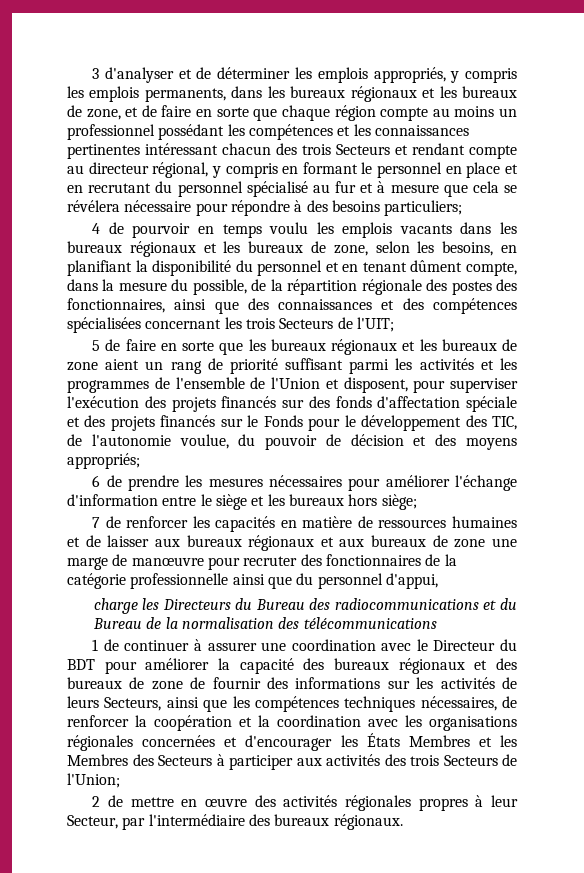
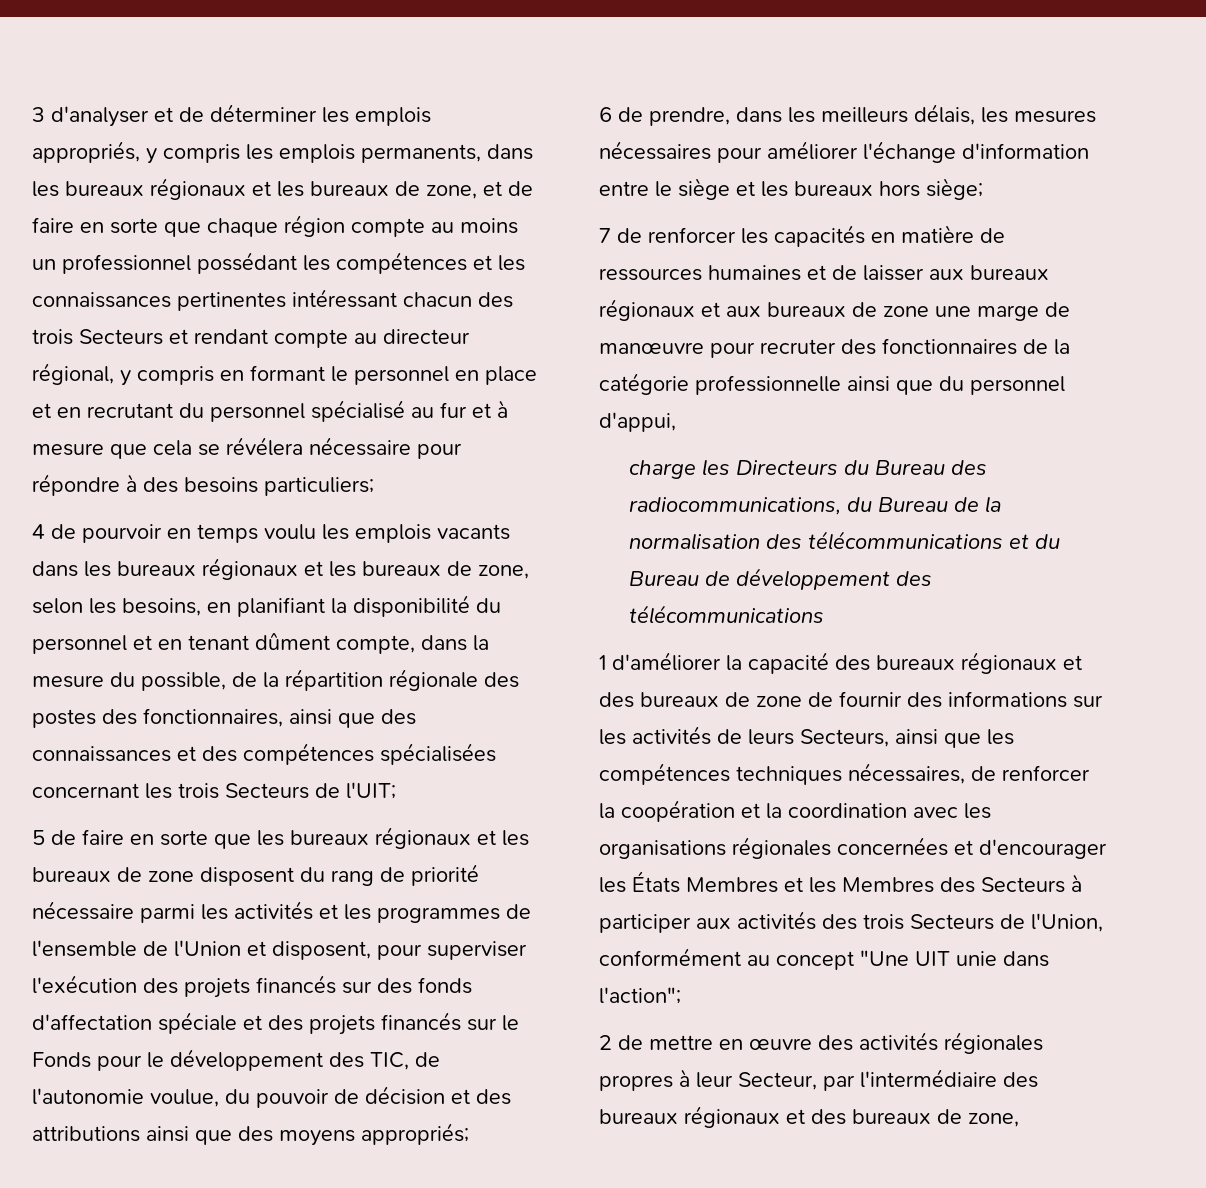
[105,359,164,370] aient un -> [200,867,325,886] disposent du
[285,358,344,370] suffisant -> [32,901,134,920] nécessaire
(457, 440) none -> [32,1126,273,1145] attributions ainsi que des
[127,475,179,491] prendre -> [649,104,975,126] prendre, dans les meilleurs délais,
[334,598,497,610] radiocommunications et -> [628,497,841,515] radiocommunications,
[92,639,517,651] [67,658,210,674] // 1 de continuer à assurer une coordination avec le Directeur du BDT pour améliorer -> [1008,534,1060,549] [628,568,932,590] [628,605,824,624] [599,652,721,671] et du Bureau de développement des télécommunications // 1 d'améliorer
[67,773,120,788] l'Union; -> [1031,913,1103,932] [599,948,1049,970] [599,987,681,1004] l'Union, conformément au concept "Une UIT unie dans l'action";
[333,814,403,830] régionaux. -> [684,1106,1019,1128] régionaux et des bureaux de zone,

